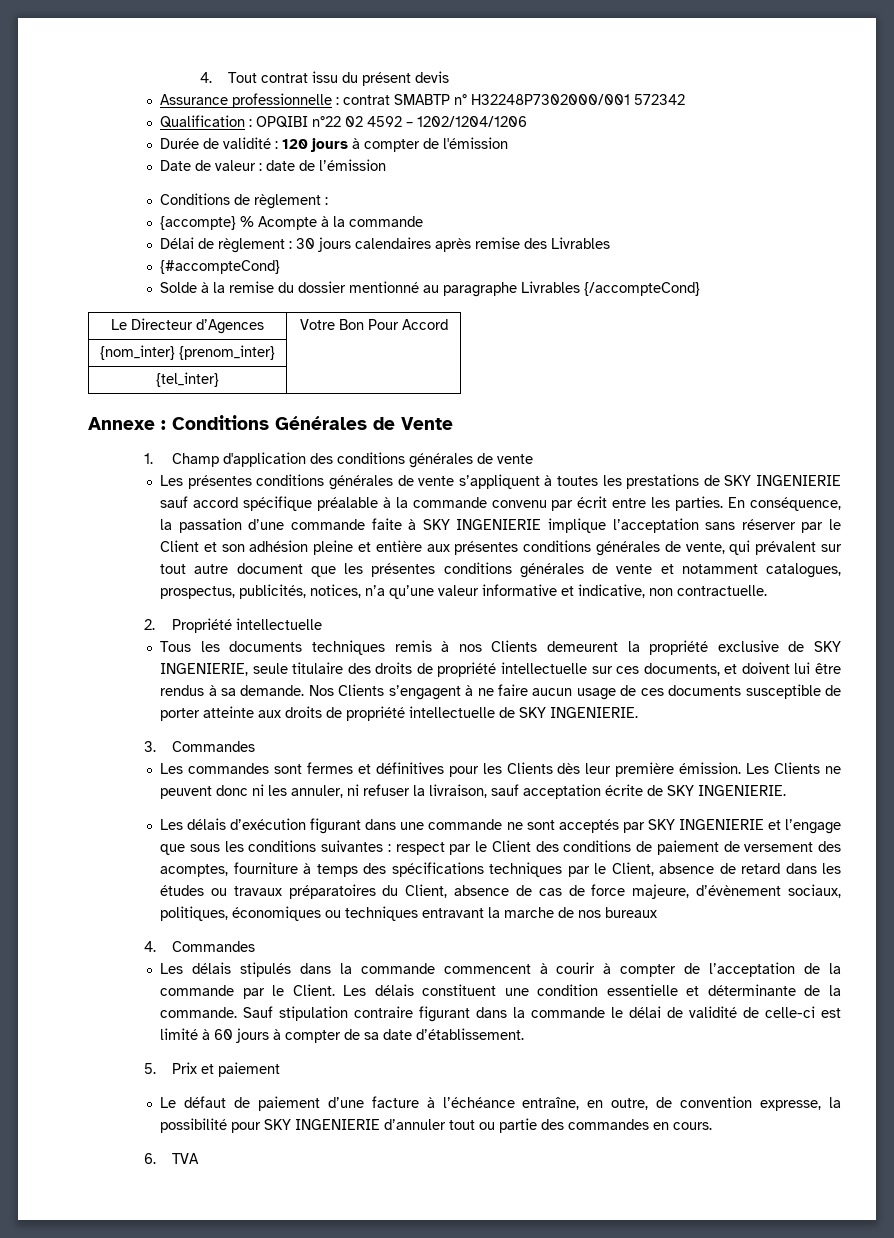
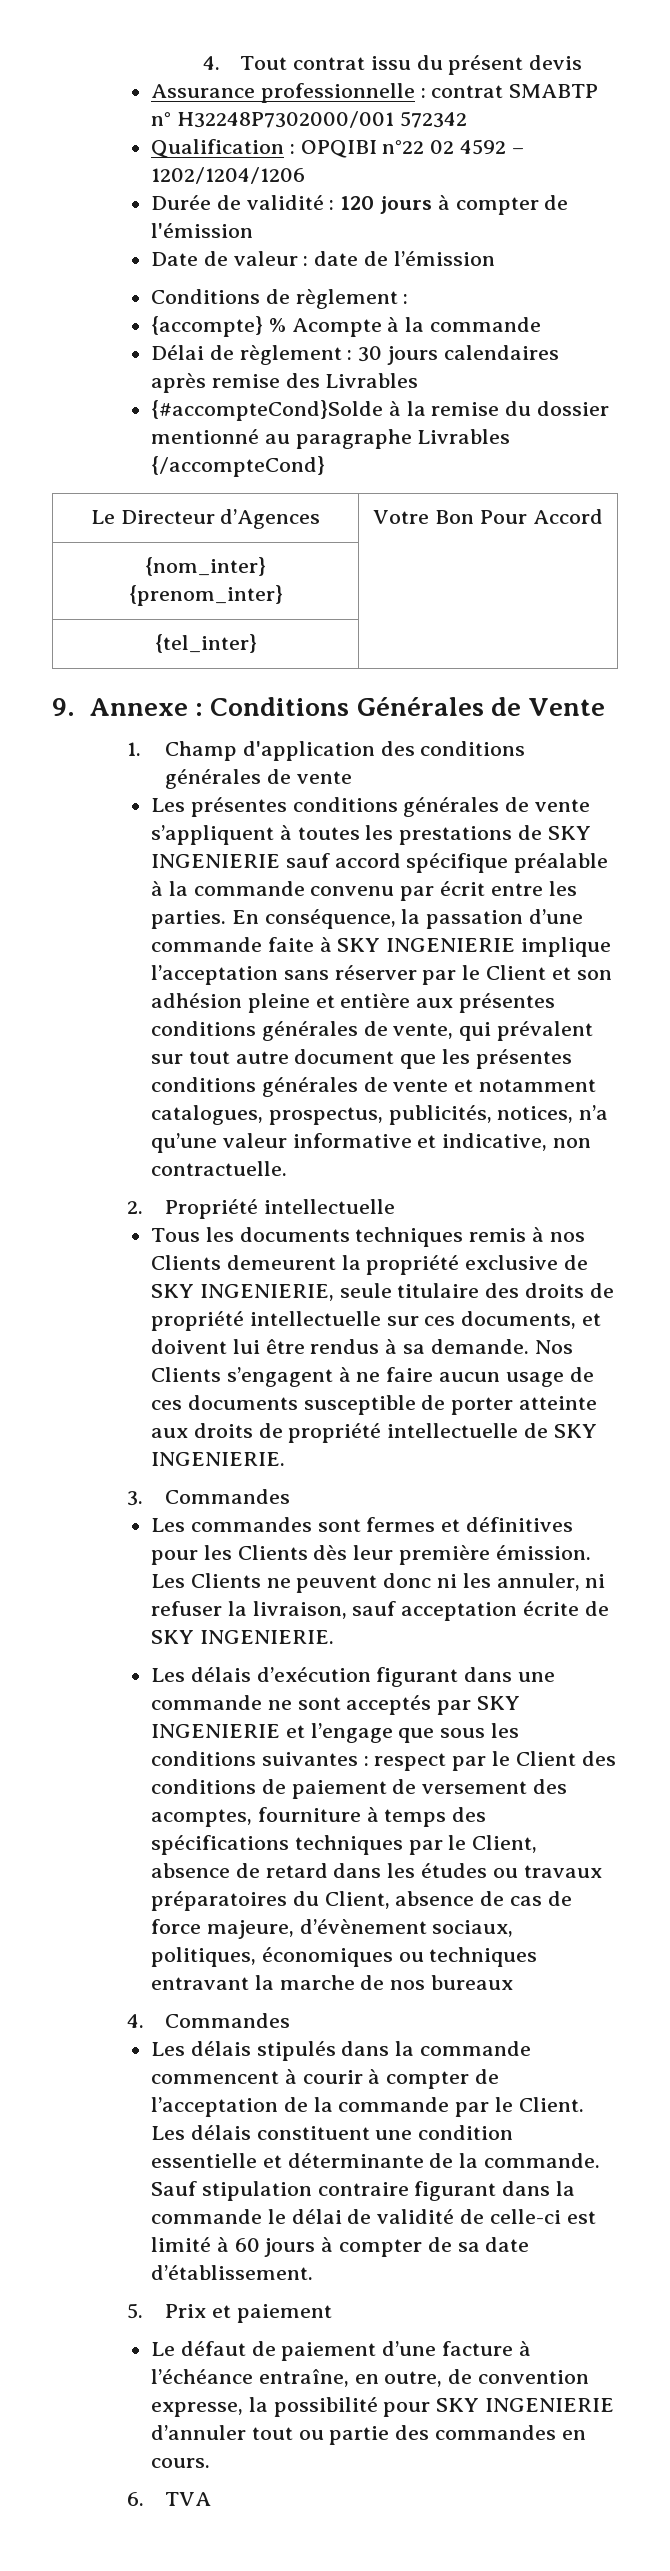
[160,260,281,274] [160,282,198,293] {#accompteCond} // Solde -> [150,400,383,421] {#accompteCond}Solde
(219, 379) none -> [52,698,75,716] 9.

